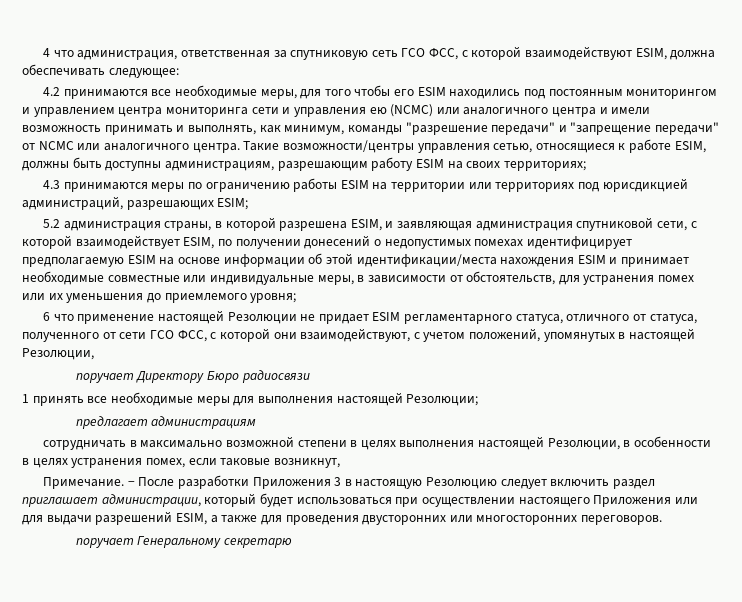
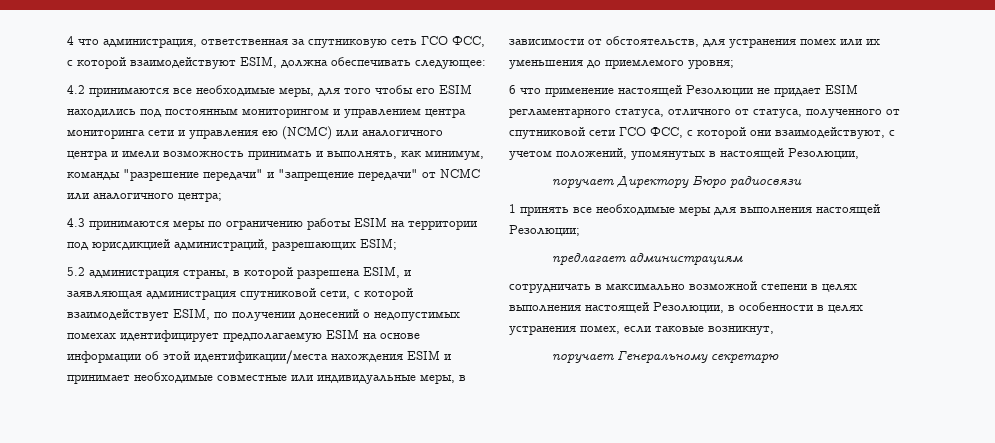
[192,139,706,153] [22,157,586,171] центра. Такие возможности/центры управления сетью, относящиеся к работе ESIM, должны быть доступны администрациям, разрешающим работу ESIM на своих территориях; -> [178,192,222,202] центра;
[468,182,575,192] или территориях -> (477, 225) none
(116, 335) none -> [509,127,585,139] спутниковой
[42,475,656,489] [22,493,698,507] [22,511,663,525] // Примечание. − После разработки Приложения 3 в настоящую Резолюцию следует включить раздел приглашает администрации, который будет использоваться при осуществлении настоящего Приложения или для выдачи разрешений ESIM, а также для проведения двусторонних или многосторонних переговоров. -> (774, 330) none

